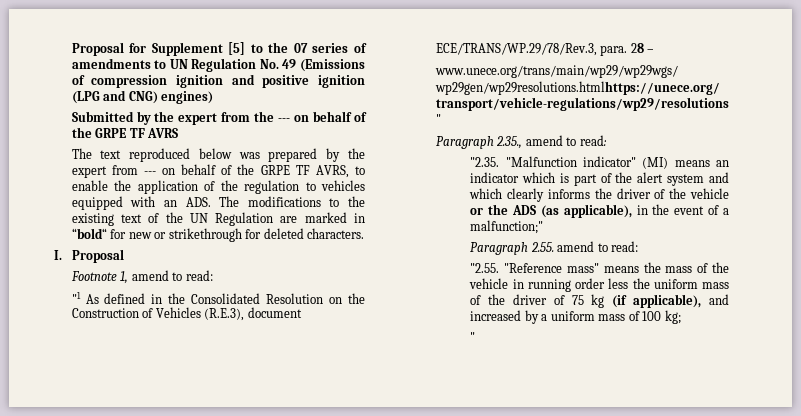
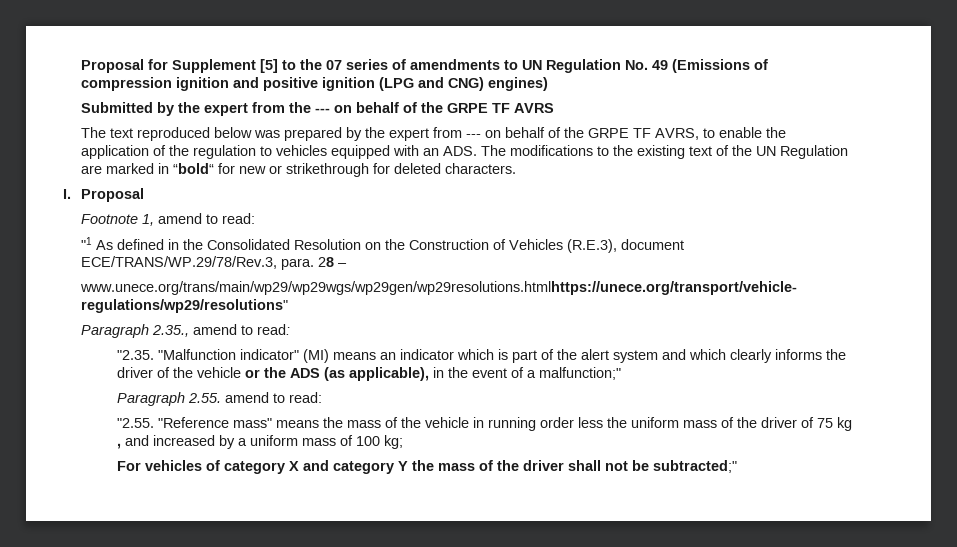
[612,294,702,308] (if applicable), -> [117,443,122,449] ,
[470,332,476,342] " -> [117,460,738,474] For vehicles of category X and category Y the mass of the driver shall not be subtracted;"

